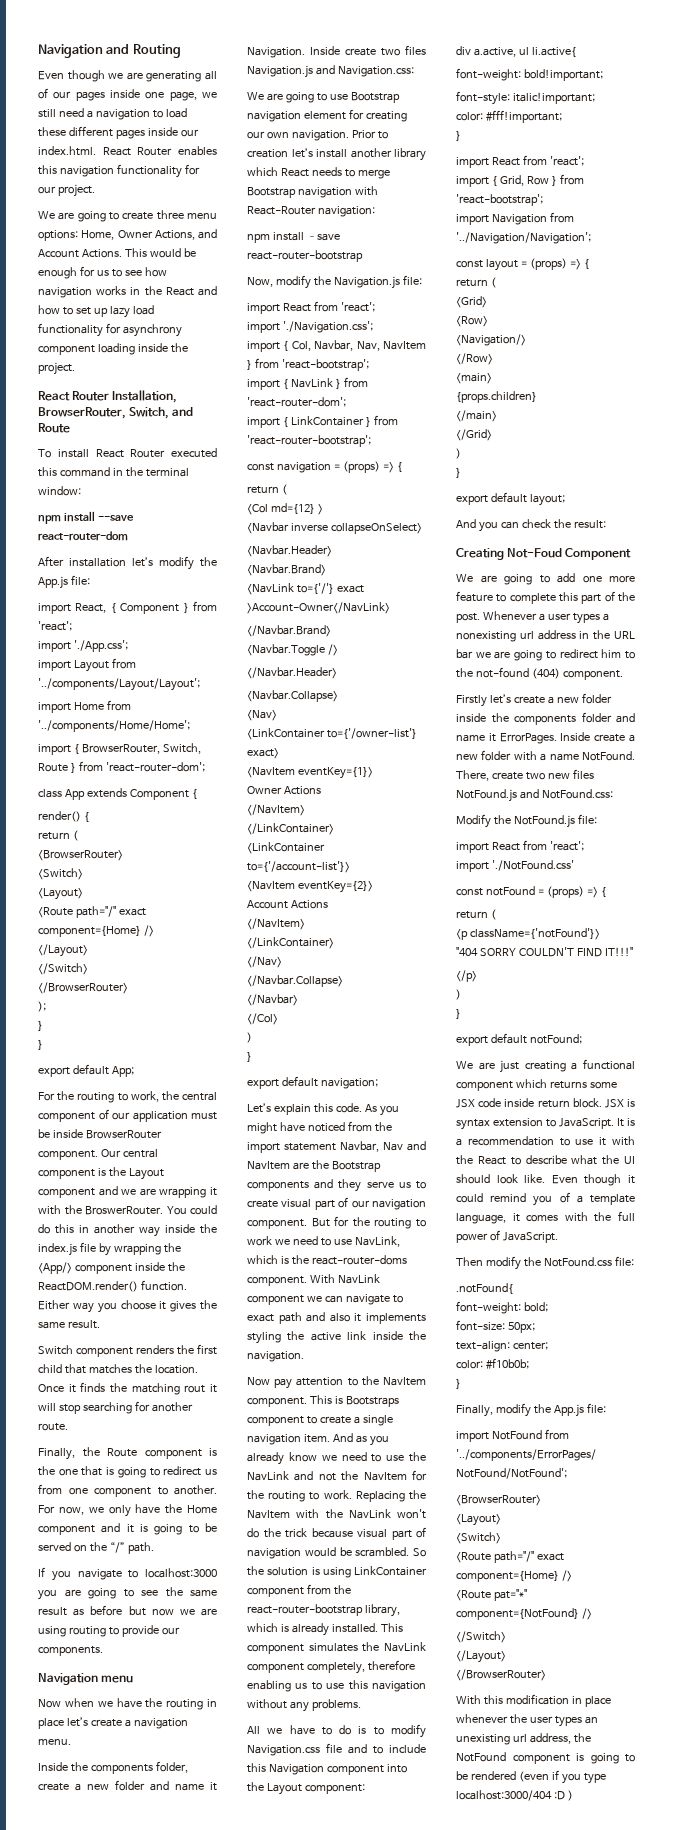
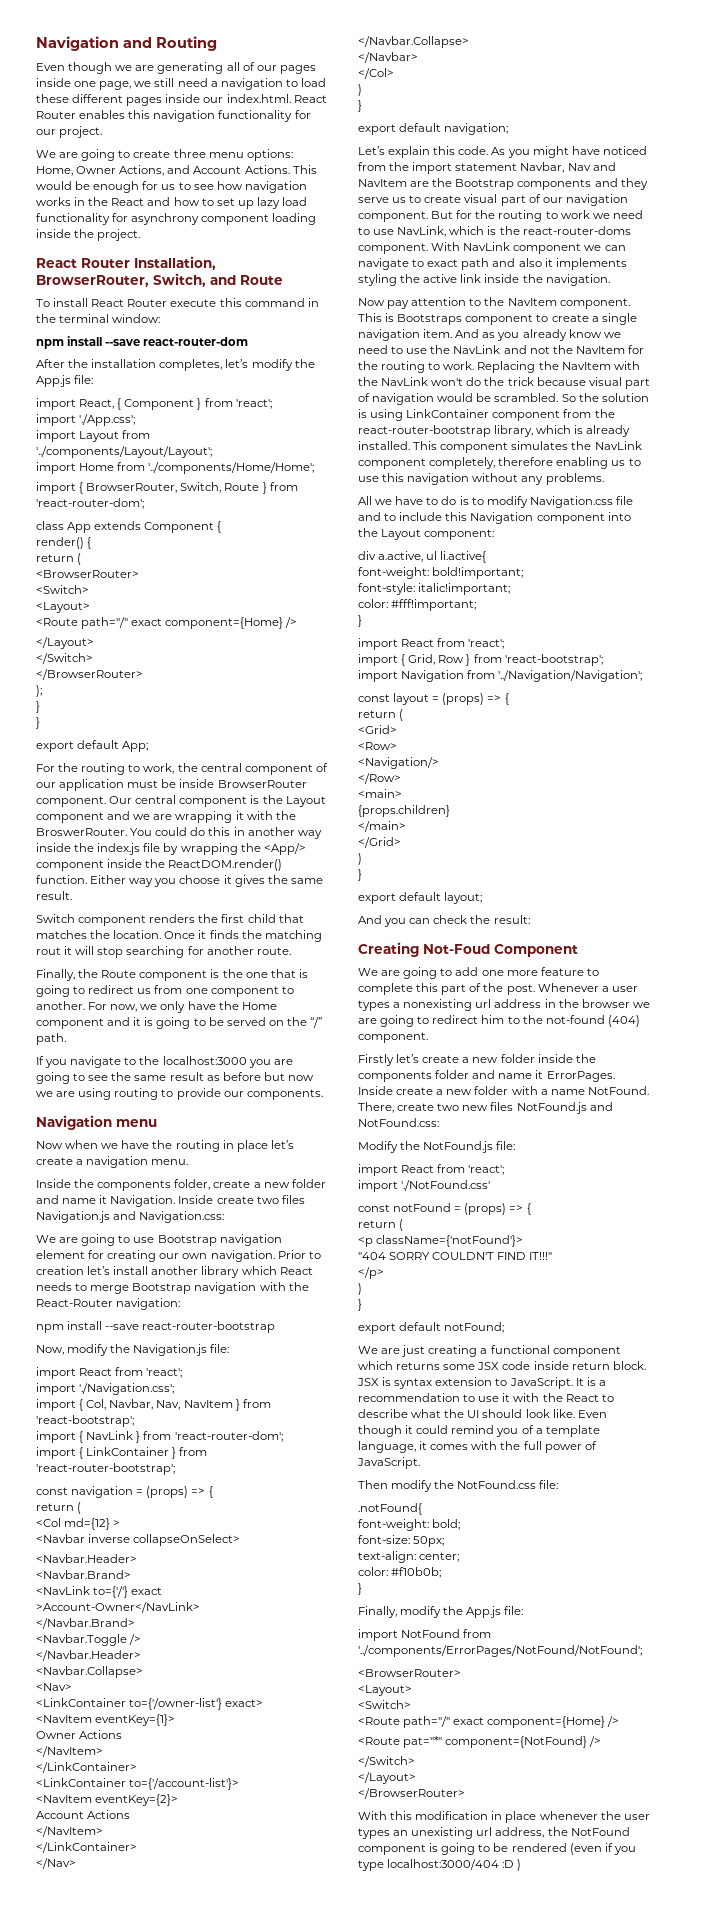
[171,448,217,458] executed -> [170,299,217,307] execute
[69,558,126,567] installation -> [68,359,223,371] the installation completes,
(139, 1574) none -> [139,1056,160,1065] the
(378, 191) none -> [288,1282,309,1291] the
[306,233,340,241] –save -> [105,1324,140,1330] --save
[614,631,635,639] [456,649,473,659] URL bar -> [581,999,630,1008] browser

